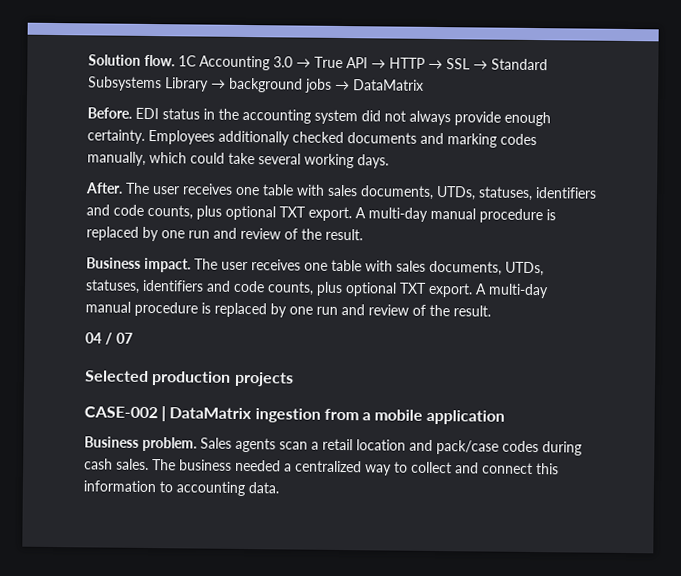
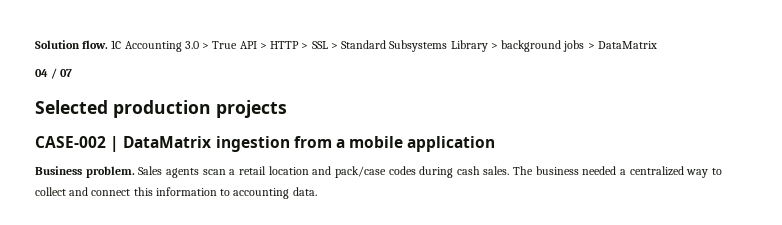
[296,58,311,68] → -> [202,43,210,49] >
[371,57,488,70] → HTTP → SSL → -> [259,41,338,49] > HTTP > SSL >
[211,79,226,89] → -> [490,43,498,49] >
[335,79,424,91] [87,107,551,127] [87,129,537,148] [87,151,389,169] [85,182,597,201] [86,204,556,224] [86,226,363,242] [86,257,544,277] [85,279,549,299] [85,301,491,318] → DataMatrix // Before. EDI status in the accounting system did not always provide enough certainty. Employees additionally checked documents and marking codes manually, which could take several working days. // After. The user receives one table with sales documents, UTDs, statuses, identifiers and code counts, plus optional TXT export. A multi-day manual procedure is replaced by one run and review of the result. // Business impact. The user receives one table with sales documents, UTDs, statuses, identifiers and code counts, plus optional TXT export. A multi-day manual procedure is replaced by one run and review of the result. -> [587,41,657,49] > DataMatrix

